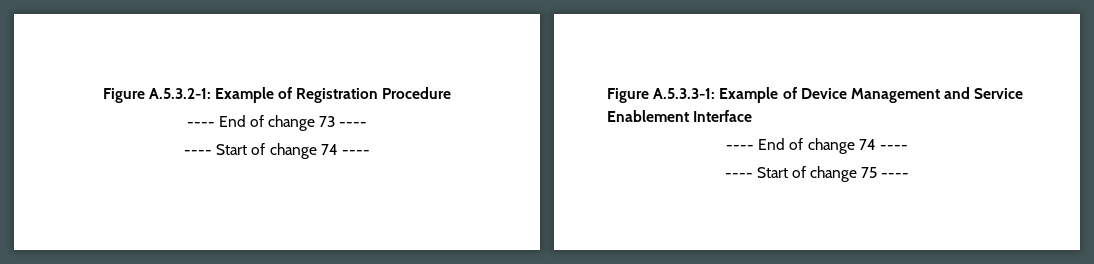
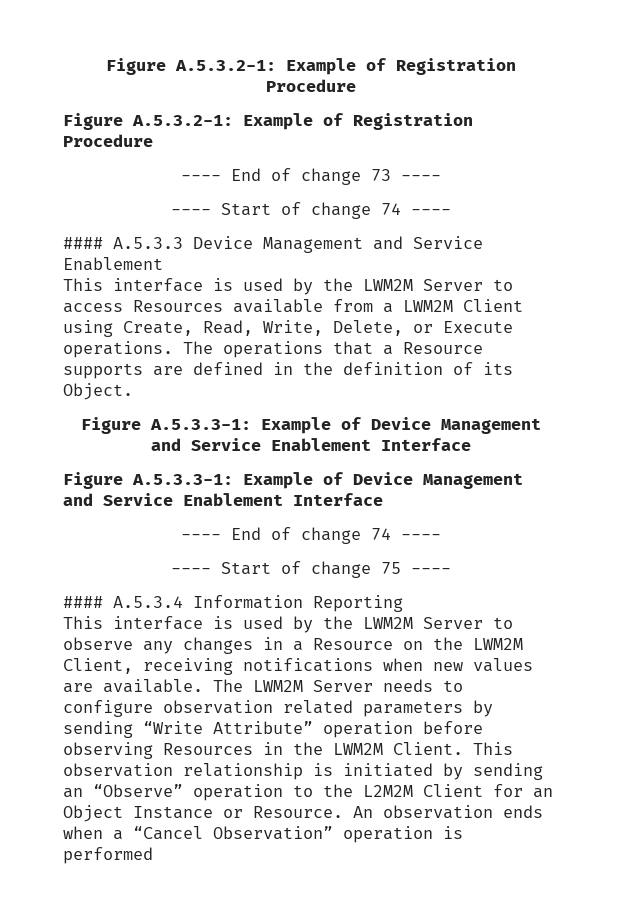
[102,87,452,103] Figure A.5.3.2-1: Example of Registration Procedure -> [105,58,516,75] [265,79,356,92] [63,113,473,130] [63,134,153,147] Figure A.5.3.2-1: Example of Registration Procedure // Figure A.5.3.2-1: Example of Registration Procedure
(370, 152) none -> [63,236,483,253] [63,257,163,271] [63,278,513,295] [63,299,523,313] [63,320,513,337] [63,341,483,358] [63,362,513,379] [63,383,133,400] [80,417,541,434] [150,438,471,451] // #### A.5.3.3 Device Management and Service Enablement // This interface is used by the LWM2M Server to access Resources available from a LWM2M Client using Create, Read, Write, Delete, or Execute operations. The operations that a Resource supports are defined in the definition of its Object. // Figure A.5.3.3-1: Example of Device Management and Service Enablement Interface
(910, 175) none -> [63,595,403,612] [63,616,513,633] [63,637,523,654] [63,658,533,675] [63,679,463,693] [63,700,493,717] [63,721,483,738] [63,742,513,759] [63,763,543,780] [63,784,553,801] [63,805,543,822] [63,826,463,843] [63,847,153,864] // #### A.5.3.4 Information Reporting // This interface is used by the LWM2M Server to observe any changes in a Resource on the LWM2M Client, receiving notifications when new values are available. The LWM2M Server needs to configure observation related parameters by sending “Write Attribute” operation before observing Resources in the LWM2M Client. This observation relationship is initiated by sending an “Observe” operation to the L2M2M Client for an Object Instance or Resource. An observation ends when a “Cancel Observation” operation is performed

